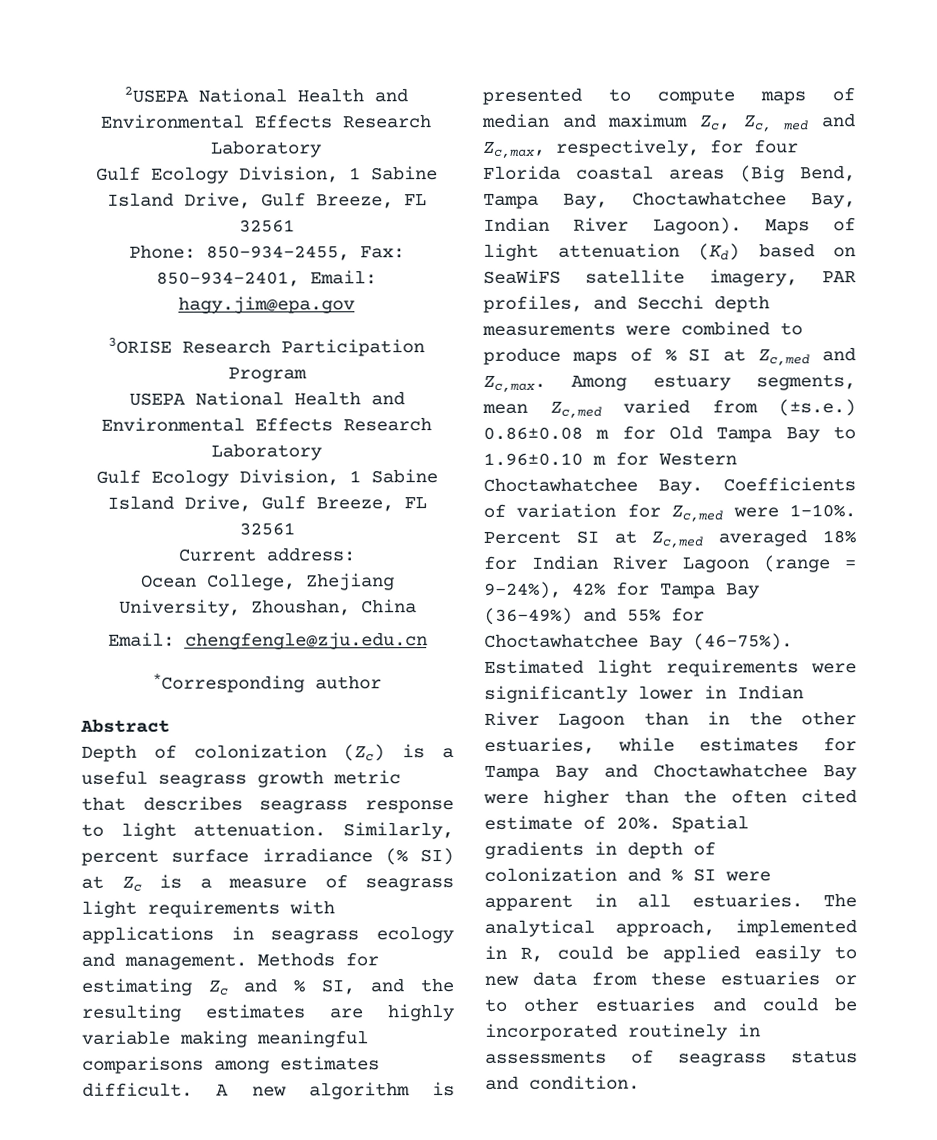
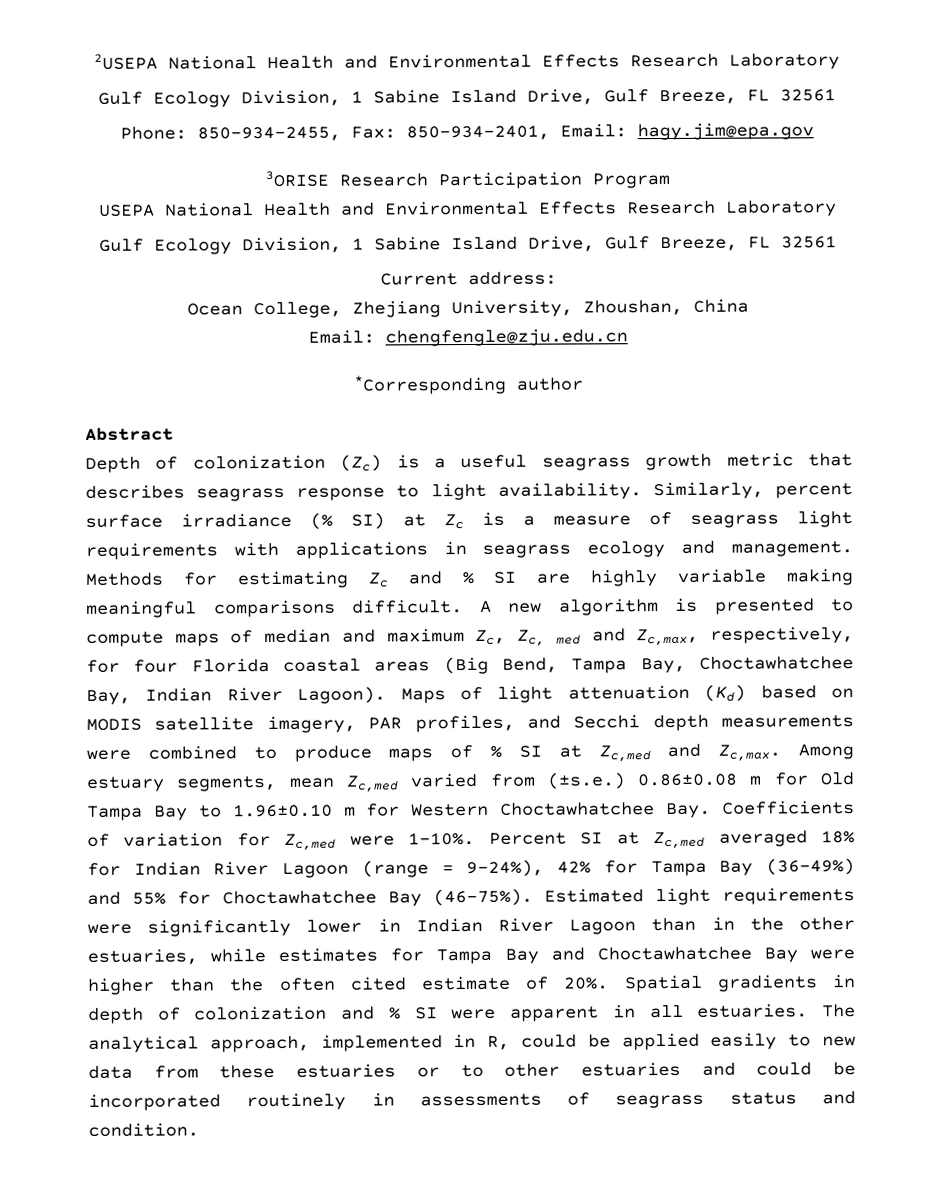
[193,822,327,837] attenuation. -> [497,482,642,500] availability.
[320,978,454,995] [81,1004,306,1022] SI, and the resulting estimates -> [493,571,517,584] SI
[214,1056,380,1074] among estimates -> (336, 608) none
[483,269,561,284] SeaWiFS -> [86,718,142,731] MODIS

